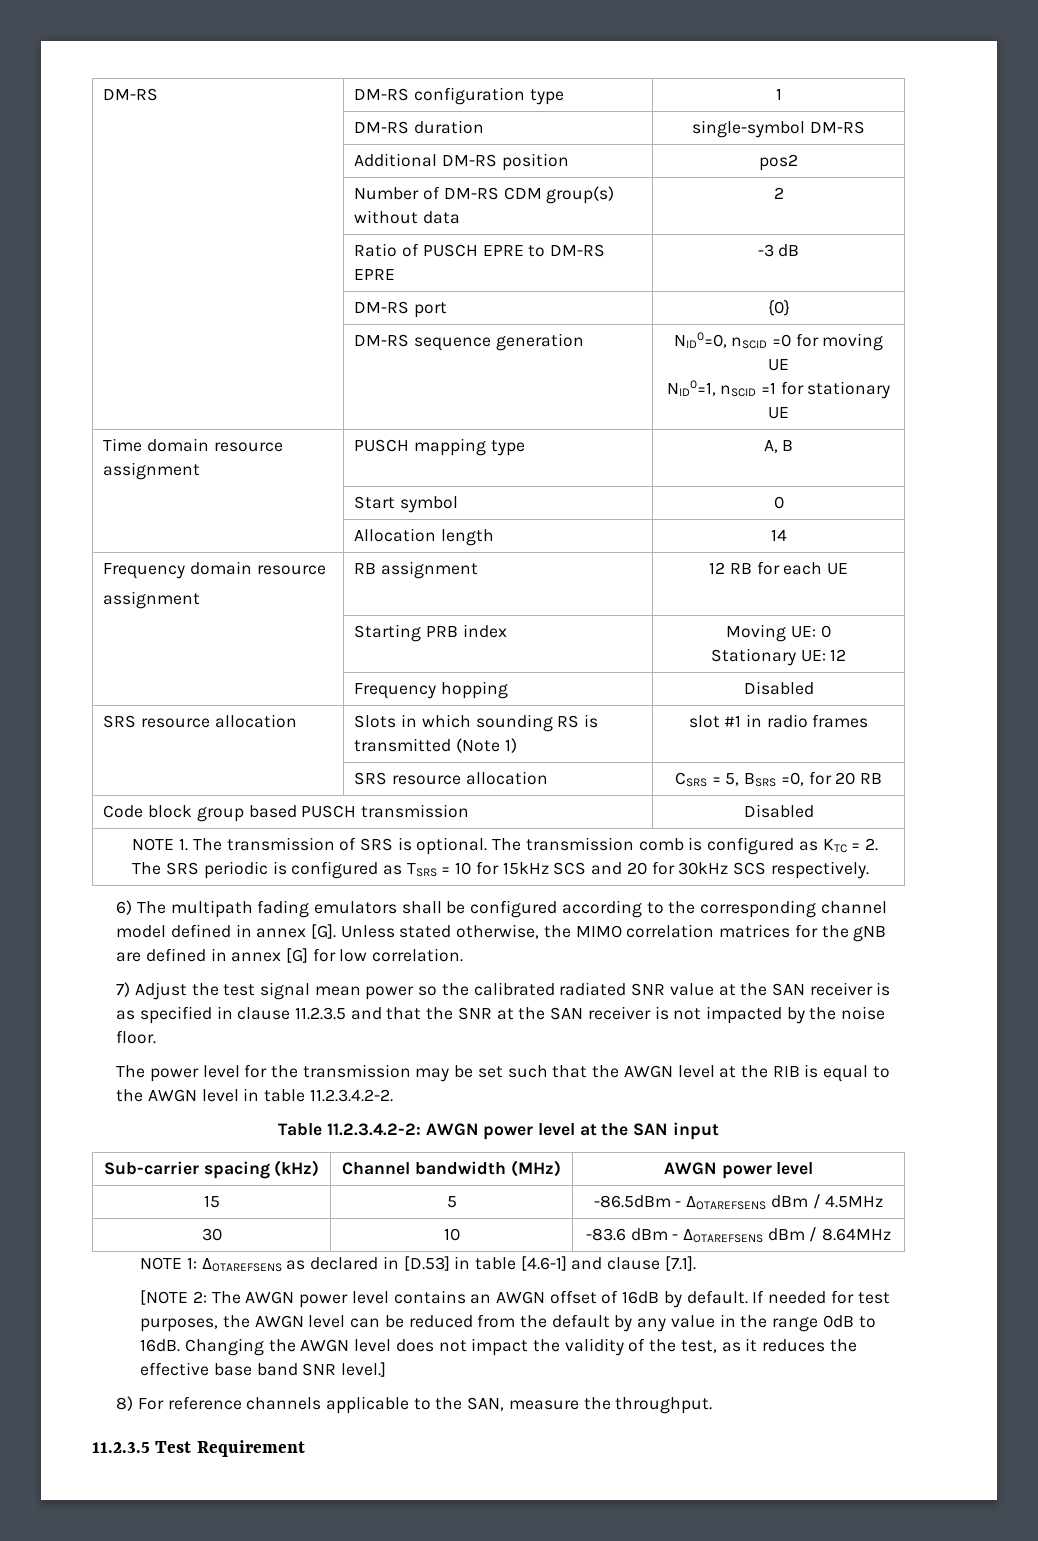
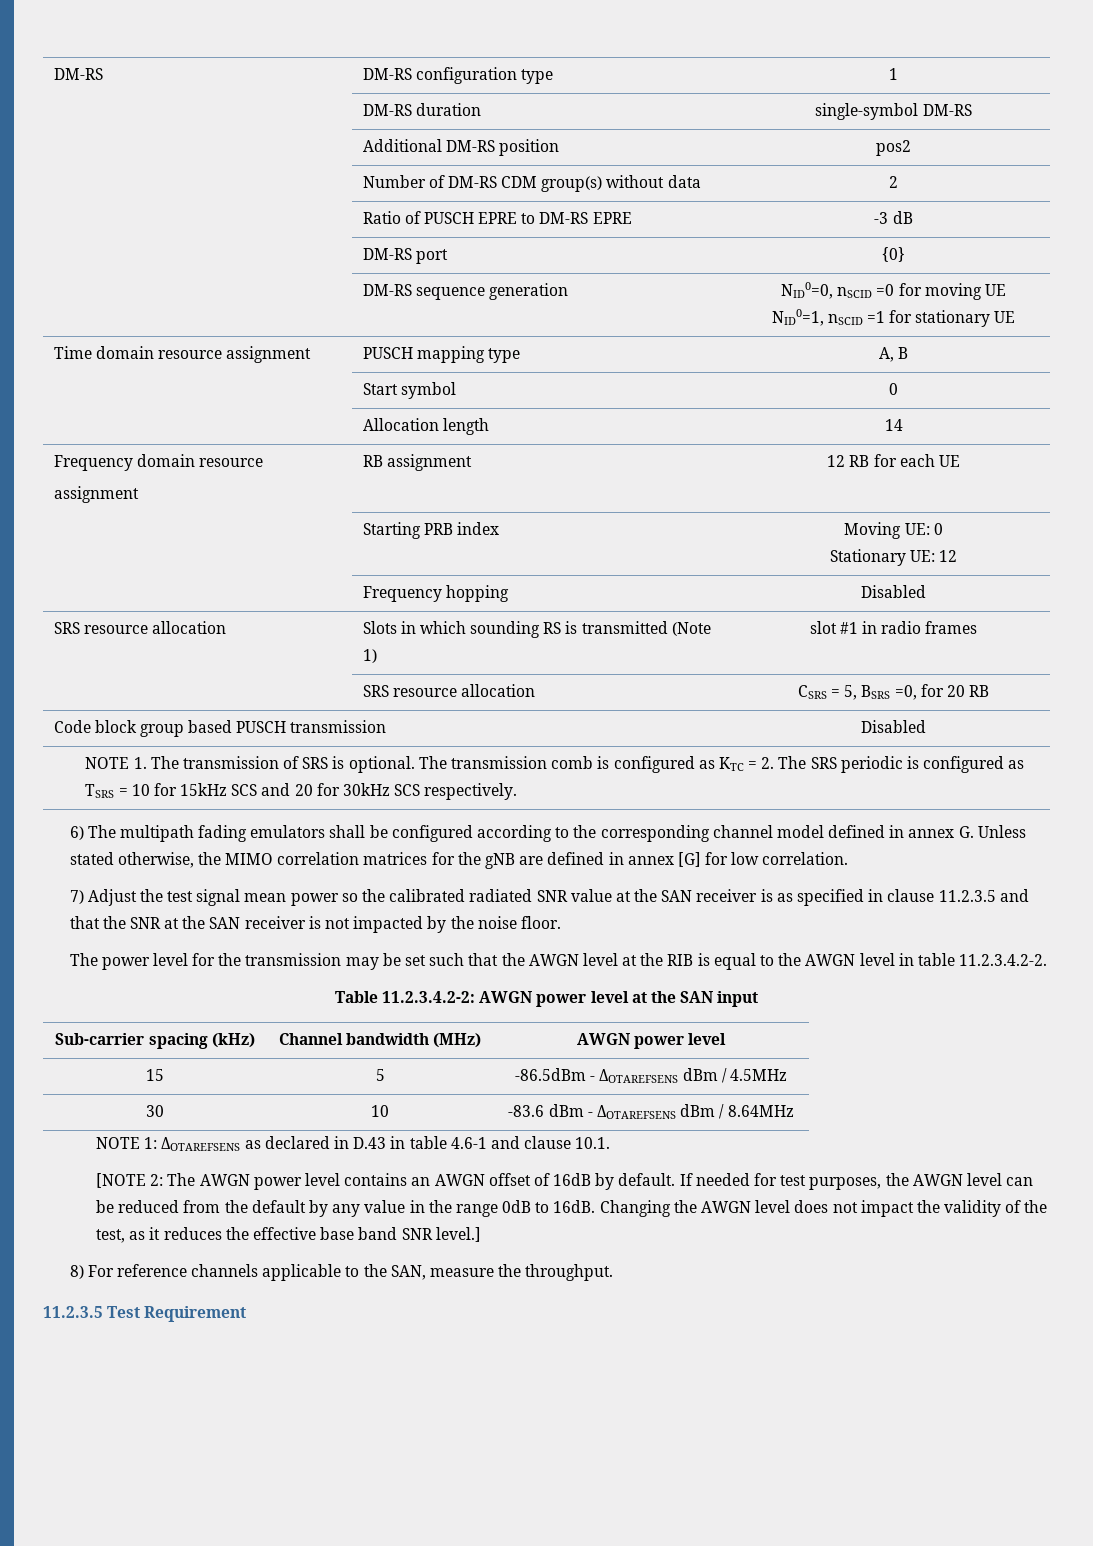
[311,924,337,939] [G]. -> [958,826,974,838] G.
[403,1256,567,1271] [D.53] in table [4.6-1] -> [353,1136,487,1149] D.43 in table 4.6-1
[664,1256,696,1271] [7.1]. -> [575,1137,611,1149] 10.1.

